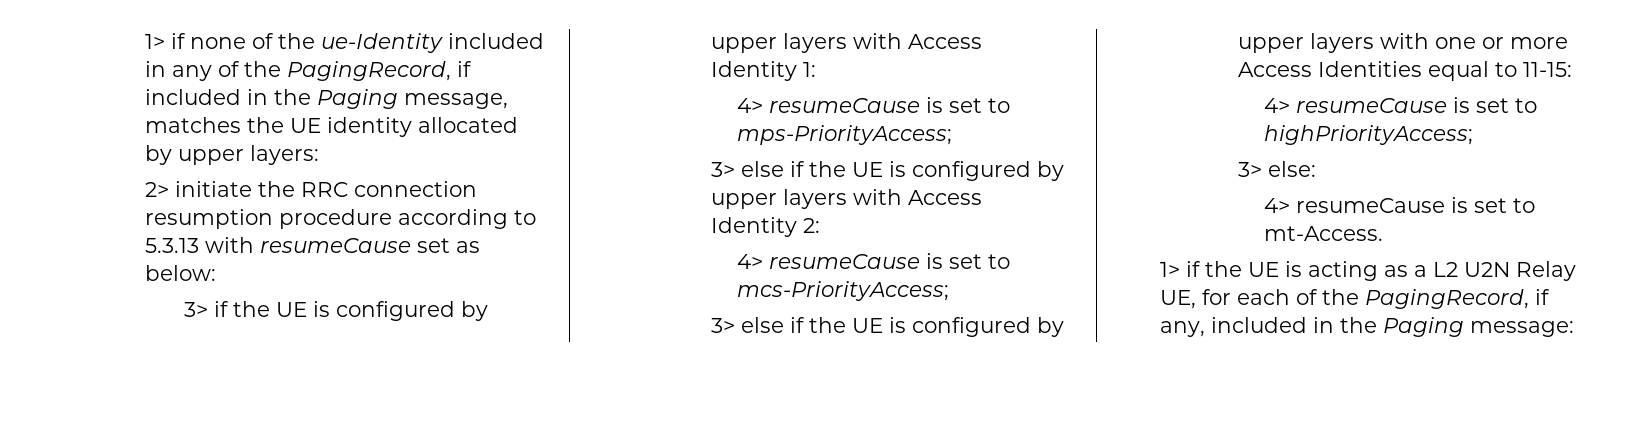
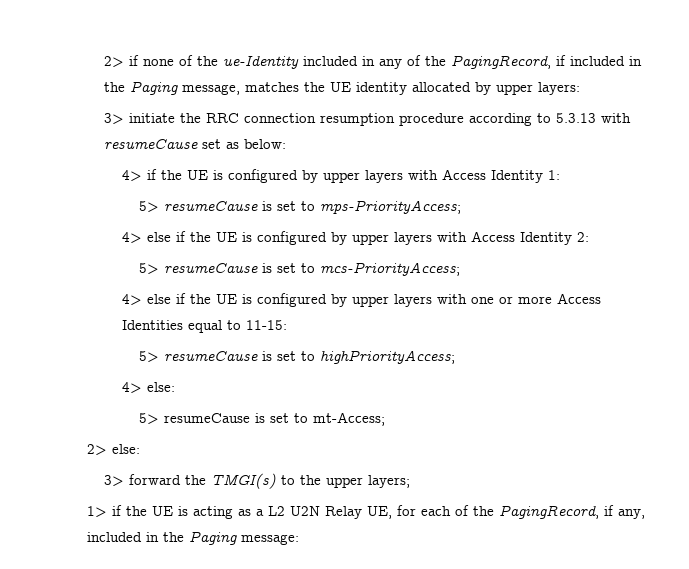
[144,34,165,49] 1> -> [104,56,125,67] 2>
[144,182,169,197] 2> -> [104,113,125,124] 3>
[183,302,208,317] 3> -> [121,170,142,181] 4>
[737,98,764,113] 4> -> [139,201,160,212] 5>
[710,162,735,177] 3> -> [121,232,142,243] 4>
[737,254,764,269] 4> -> [139,263,160,274] 5>
[710,318,735,333] 3> -> [121,294,142,305] 4>
[1264,98,1291,113] 4> -> [139,351,160,362] 5>
[1237,161,1316,177] [1264,197,1536,213] [1264,226,1384,241] 3> else: // 4> resumeCause is set to mt-Access. -> [121,382,175,393] [139,412,386,426] [86,444,140,455] [104,473,411,489] 4> else: // 5> resumeCause is set to mt-Access; // 2> else: // 3> forward the TMGI(s) to the upper layers;

